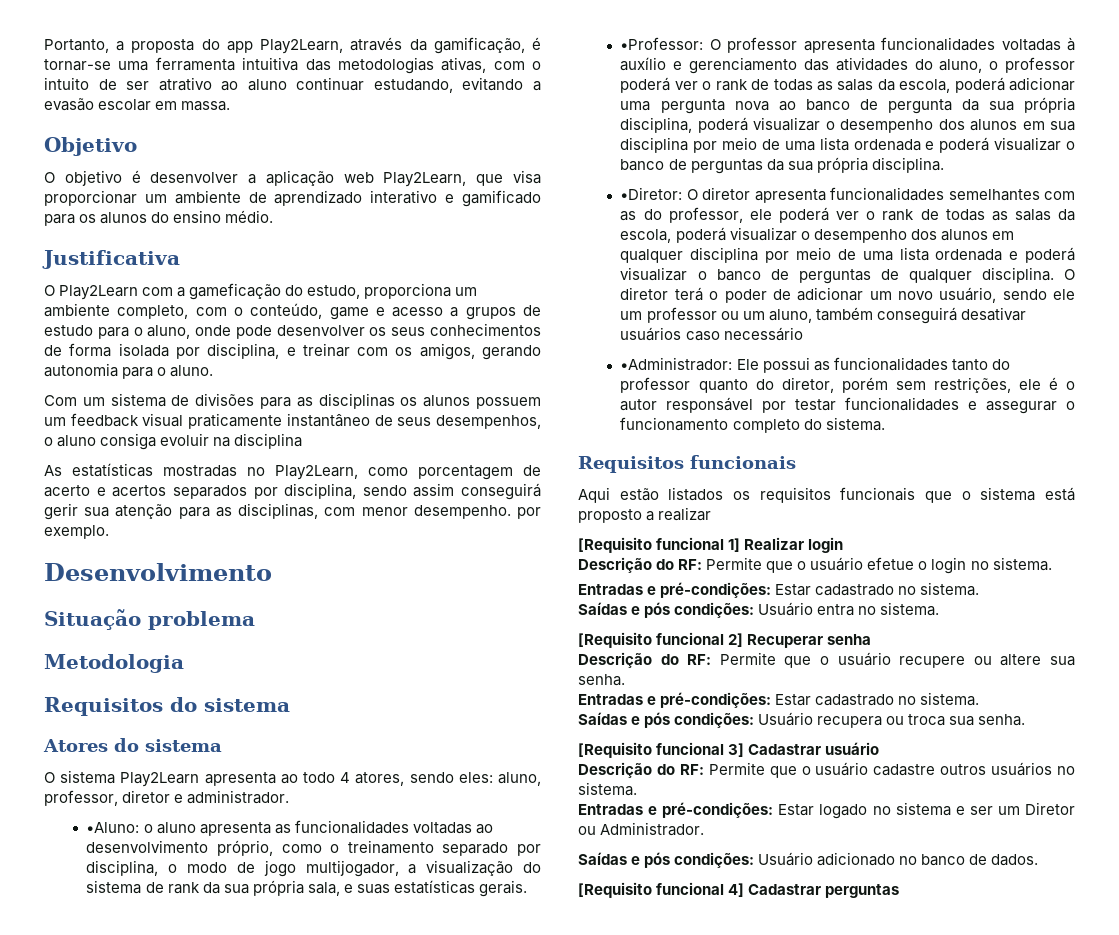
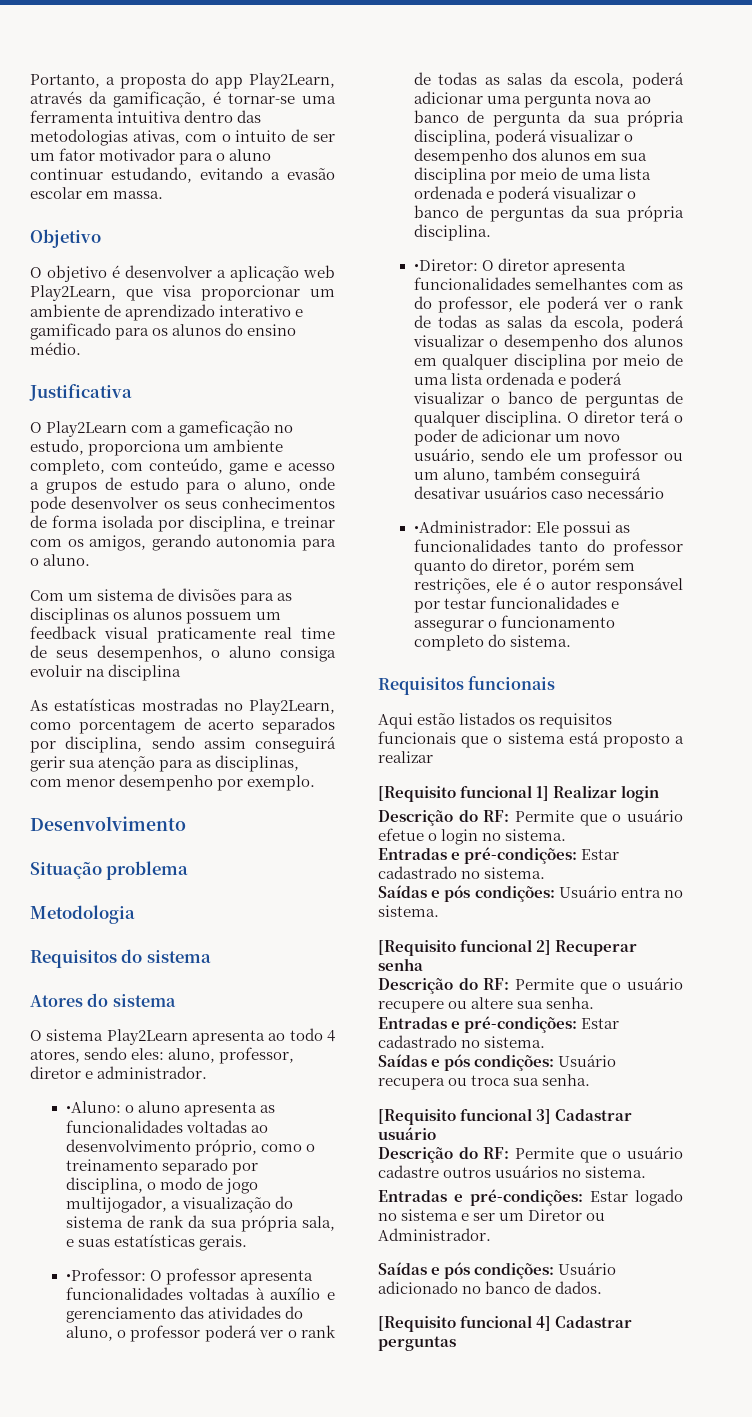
(299, 64) none -> [184,110,234,123] dentro
[158,77,239,91] atrativo ao -> [30,148,226,165] um fator motivador para o
[285,285,304,296] do -> [274,425,294,433] no
[233,307,243,316] o -> (143, 467) none
[286,413,370,427] instantâneo -> [264,627,335,639] real time
[96,485,167,497] e acertos -> (255, 724) none
[413,505,511,519] desempenho. -> [119,774,214,791] desempenho

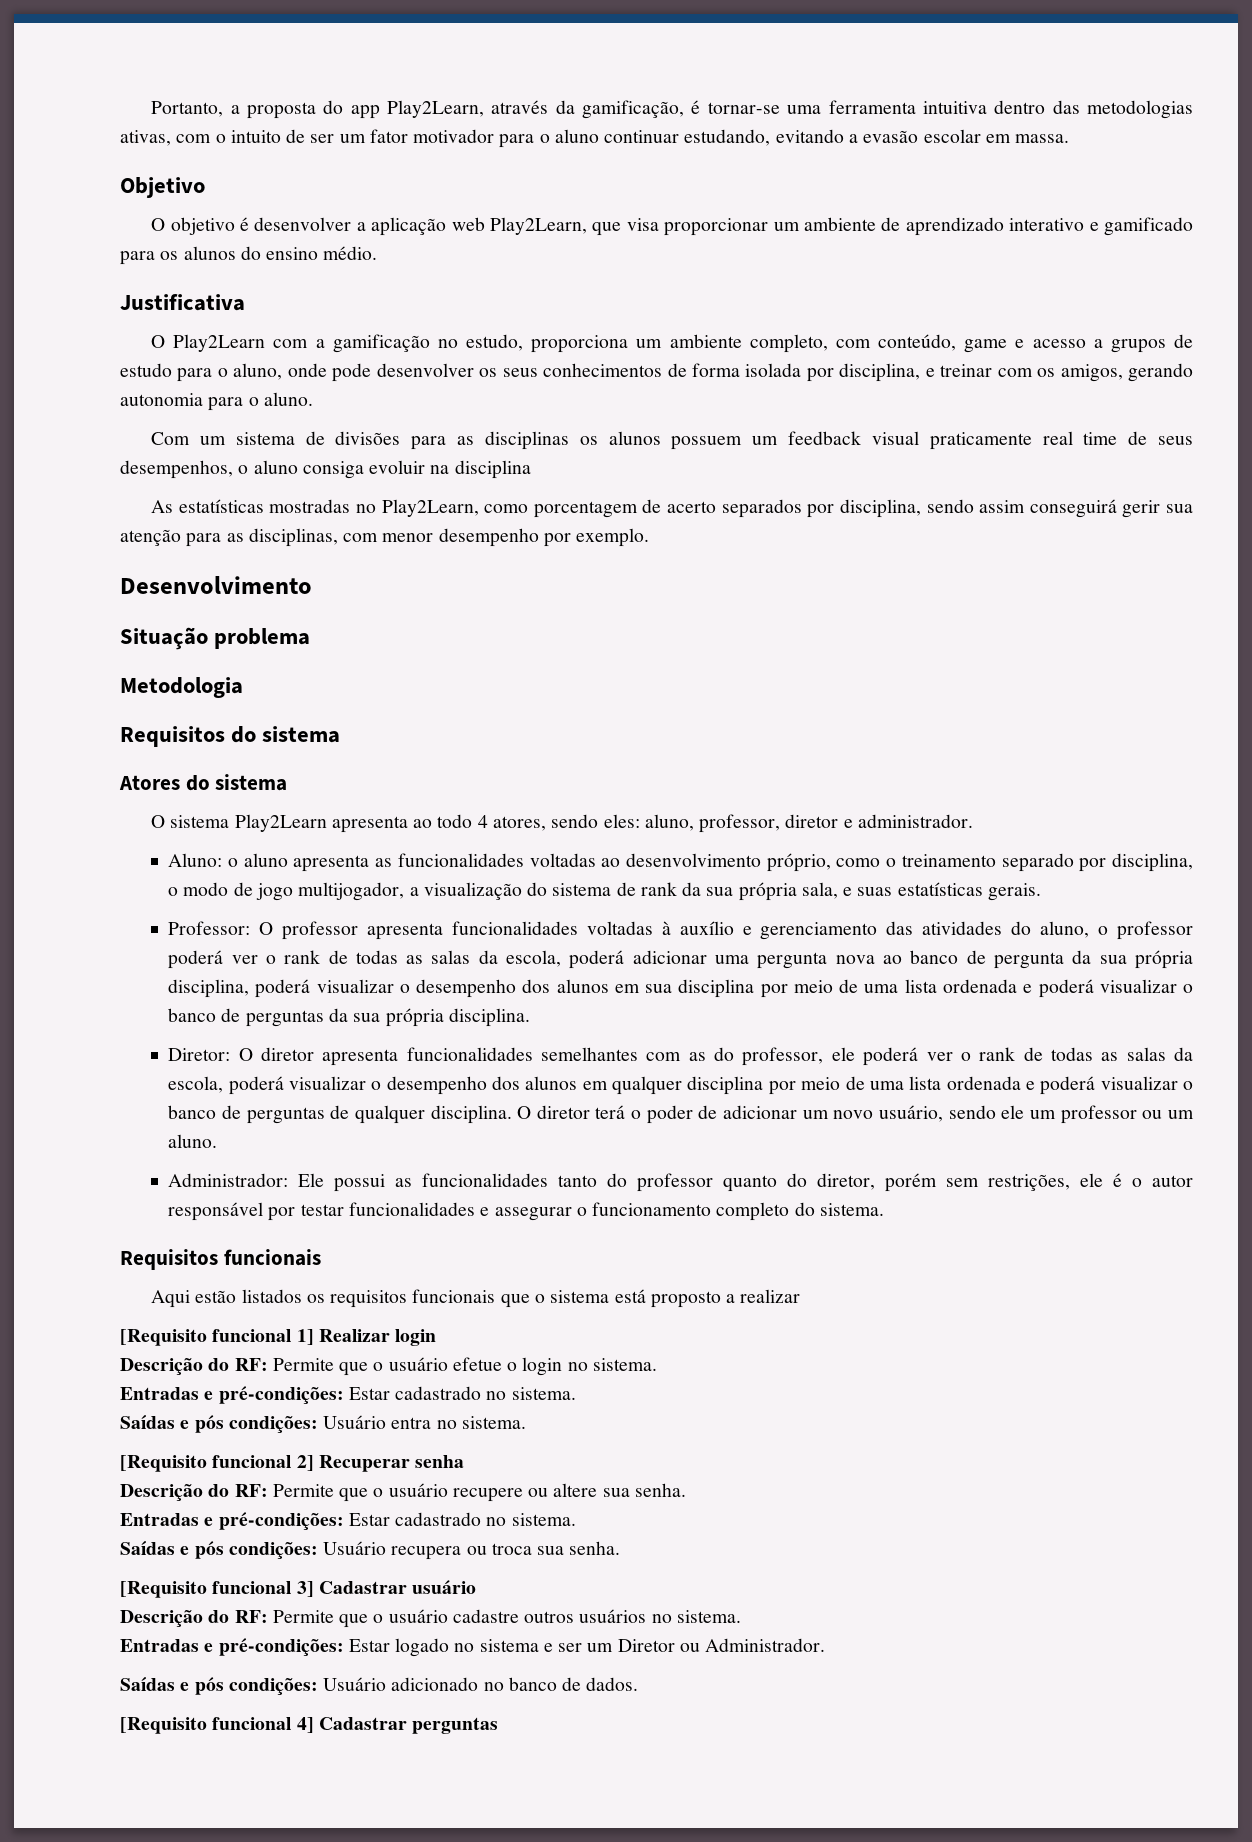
[179,420,271,437] gameficação -> [332,334,430,353] gamificação
[65,1101,121,1113] •Aluno: -> [168,853,223,867] Aluno:
[65,1268,146,1281] •Professor: -> [168,921,251,935] Professor:
[413,259,478,271] •Diretor: -> [168,1048,231,1061] Diretor:
[442,467,641,484] [413,486,664,499] [413,520,532,533] aluno, também conseguirá desativar usuários caso necessário // •Administrador: -> [168,1134,218,1148] [168,1173,289,1187] aluno. // Administrador:

